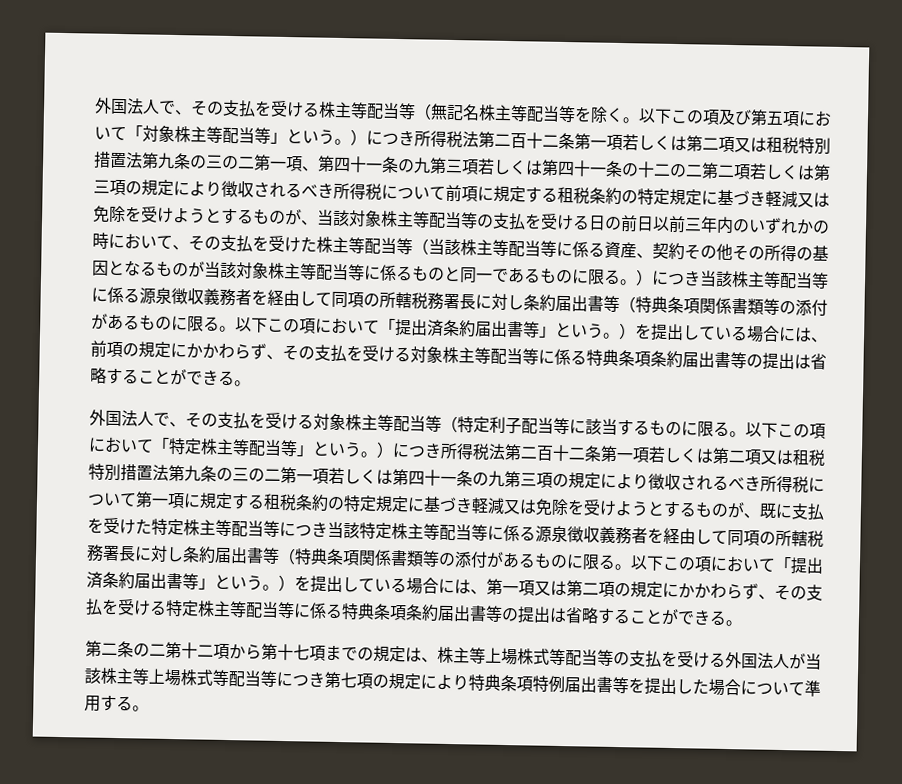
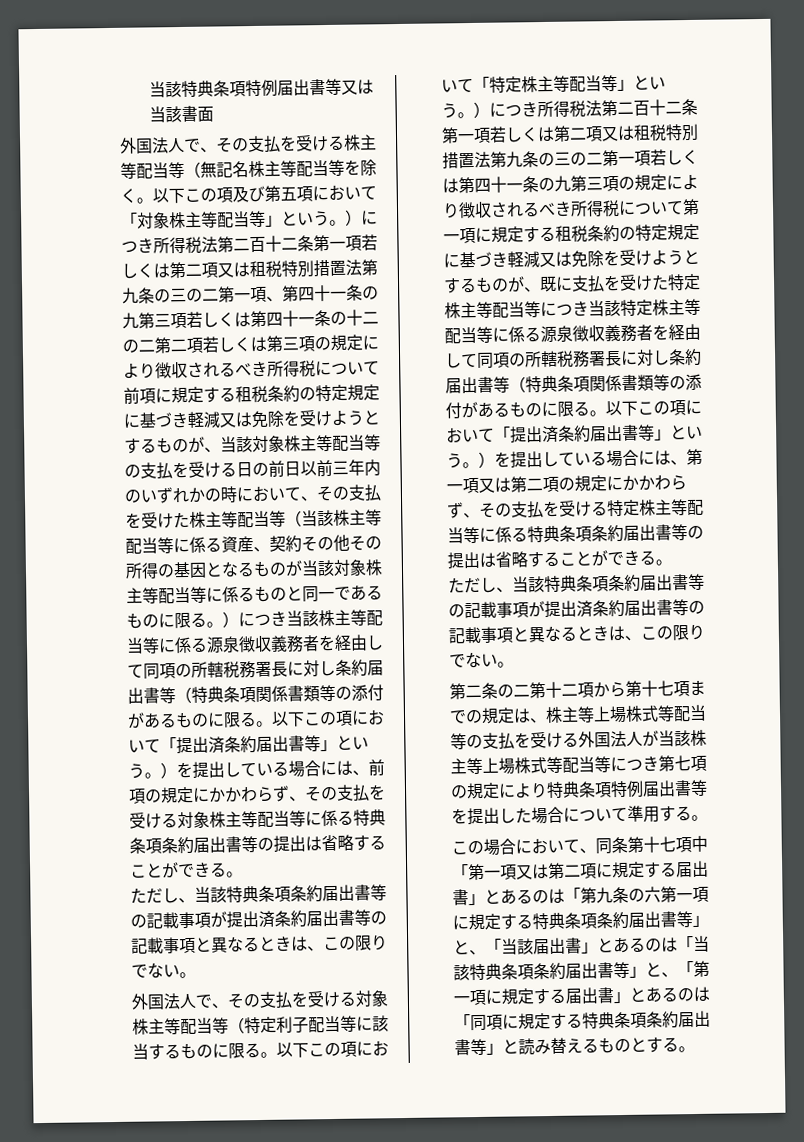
(93, 105) none -> [149,78,375,98] [149,105,215,123] 当該特典条項特例届出書等又は当該書面 //
(251, 383) none -> [129,884,387,904] [129,909,387,929] [130,934,388,954] [130,962,196,979] // ただし、当該特典条項条約届出書等の記載事項が提出済条約届出書等の記載事項と異なるときは、この限りでない。
(742, 623) none -> [447,573,705,594] [447,599,705,619] [447,624,705,644] [448,651,514,669] // ただし、当該特典条項条約届出書等の記載事項が提出済条約届出書等の記載事項と異なるときは、この限りでない。
(149, 708) none -> [450,835,708,856] [451,860,709,881] [451,886,709,906] [451,911,709,931] [452,935,710,956] [452,960,710,981] [452,986,710,1006] [453,1010,711,1032] [453,1036,695,1056] // この場合において、同条第十七項中「第一項又は第二項に規定する届出書」とあるのは「第九条の六第一項に規定する特典条項条約届出書等」と、「当該届出書」とあるのは「当該特典条項条約届出書等」と、「第一項に規定する届出書」とあるのは「同項に規定する特典条項条約届出書等」と読み替えるものとする。

